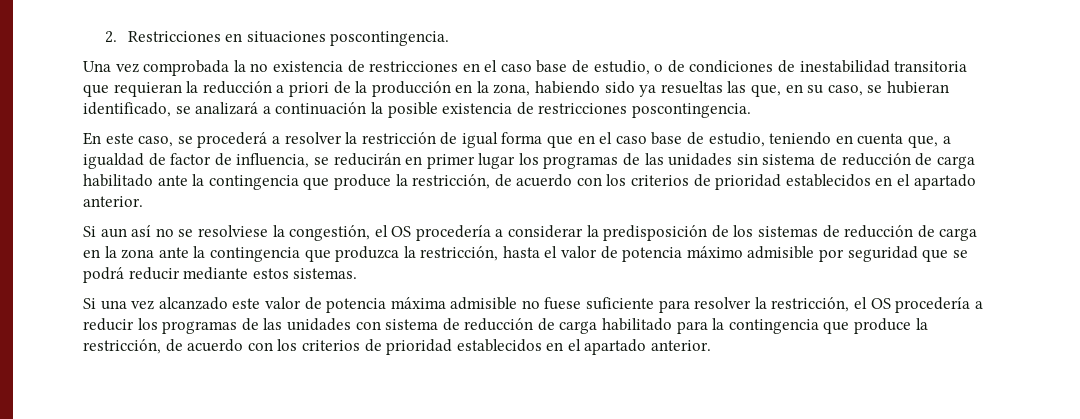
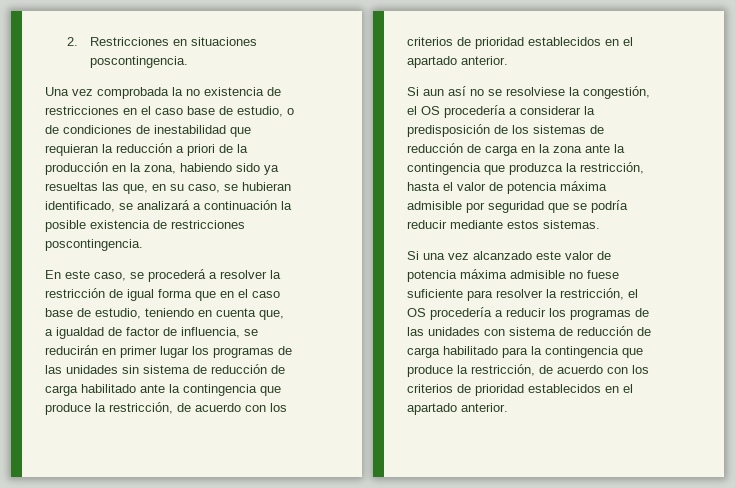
[894,61,968,72] transitoria -> (226, 129) none
[686,246,743,258] máximo -> [560,181,607,191] máxima
[83,267,124,283] podrá -> [591,200,628,213] podría

